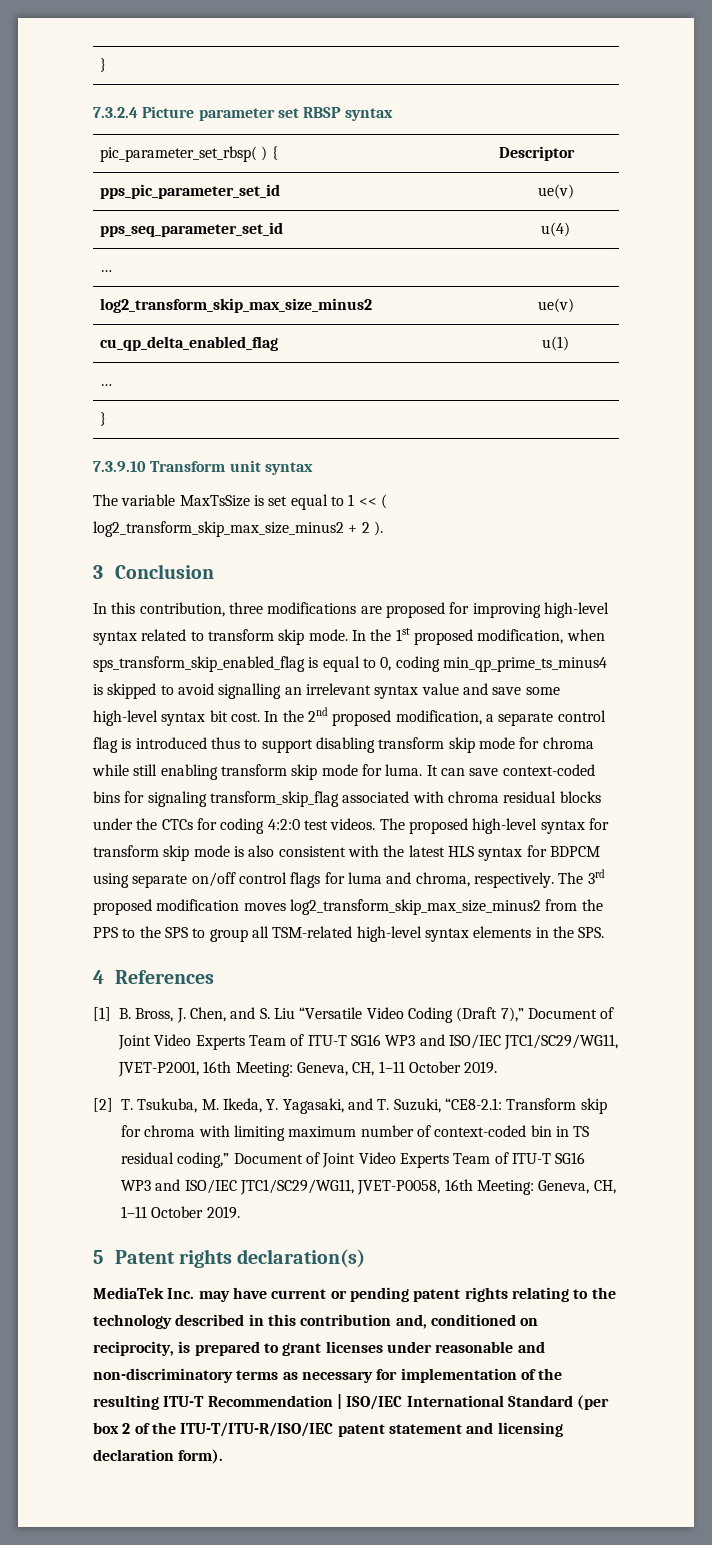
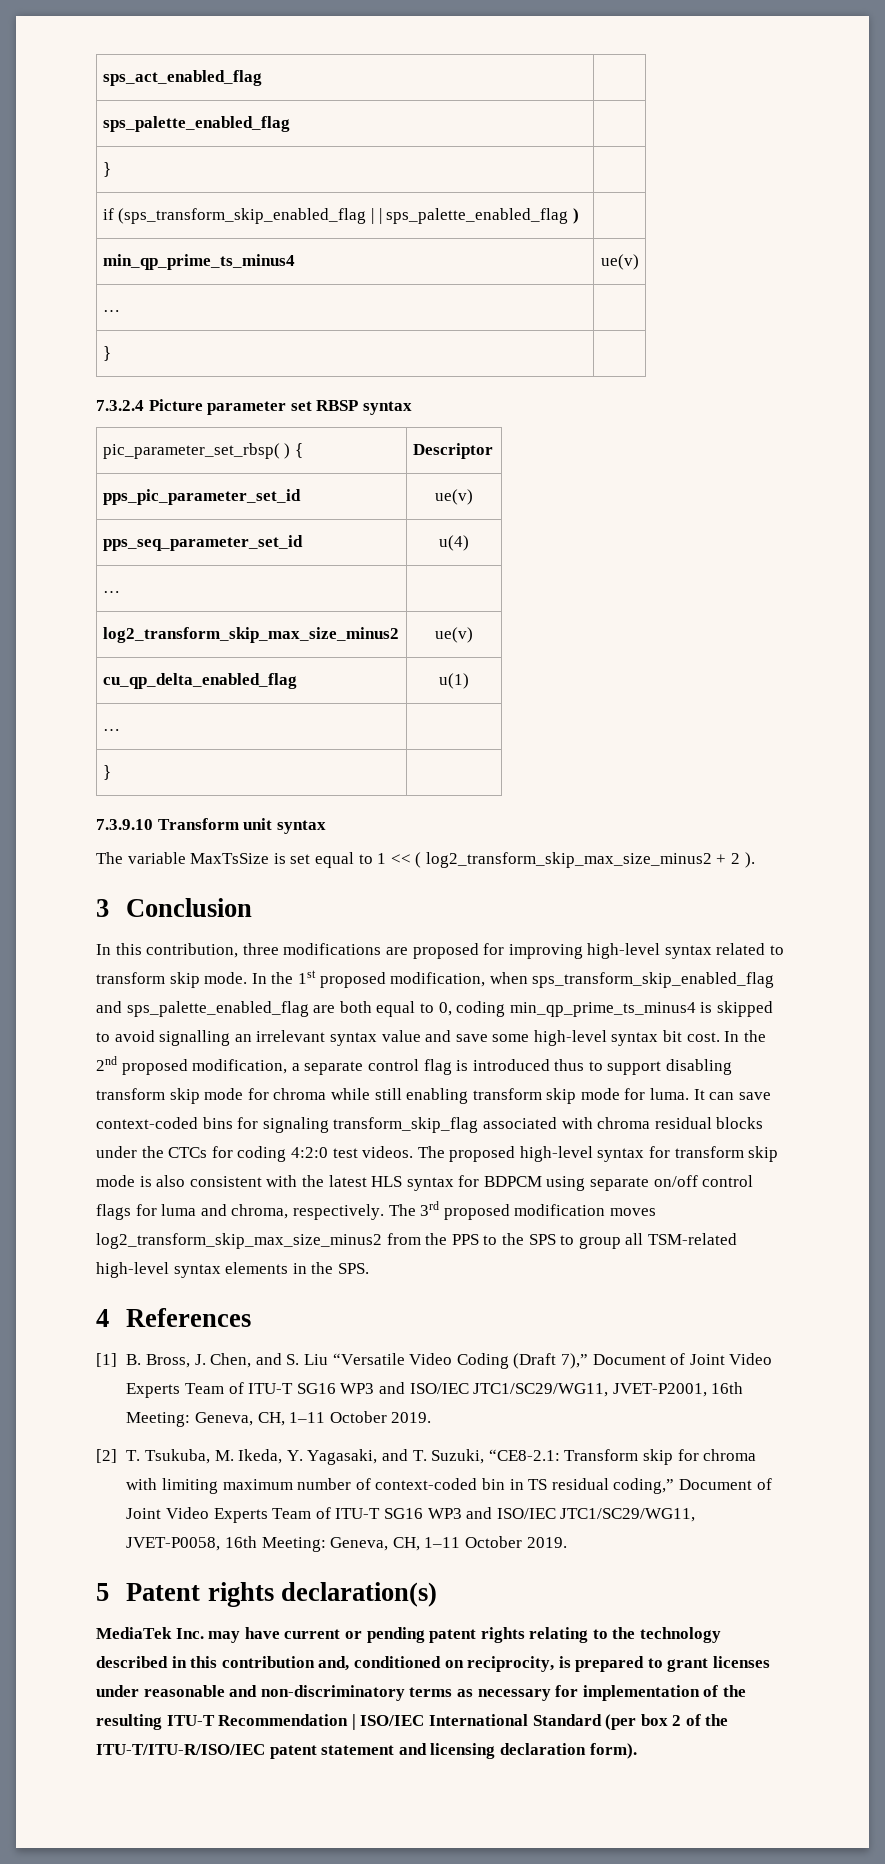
(100, 65) none -> [102,70,262,86] [102,116,290,132] [102,162,111,177] [102,208,579,224] [102,254,295,270] [600,254,639,270] [102,310,120,312] sps_act_enabled_flag | // sps_palette_enabled_flag | // } | // if (sps_transform_skip_enabled_flag | | sps_palette_enabled_flag ) | // min_qp_prime_ts_minus4 | ue(v) // … | //
[308,657,319,668] is -> [96,1001,372,1017] and sps_palette_enabled_flag are both

